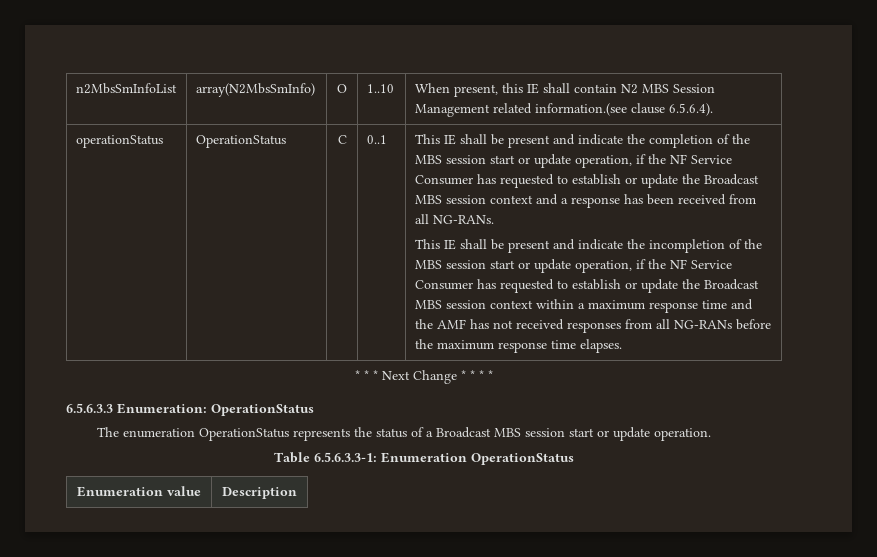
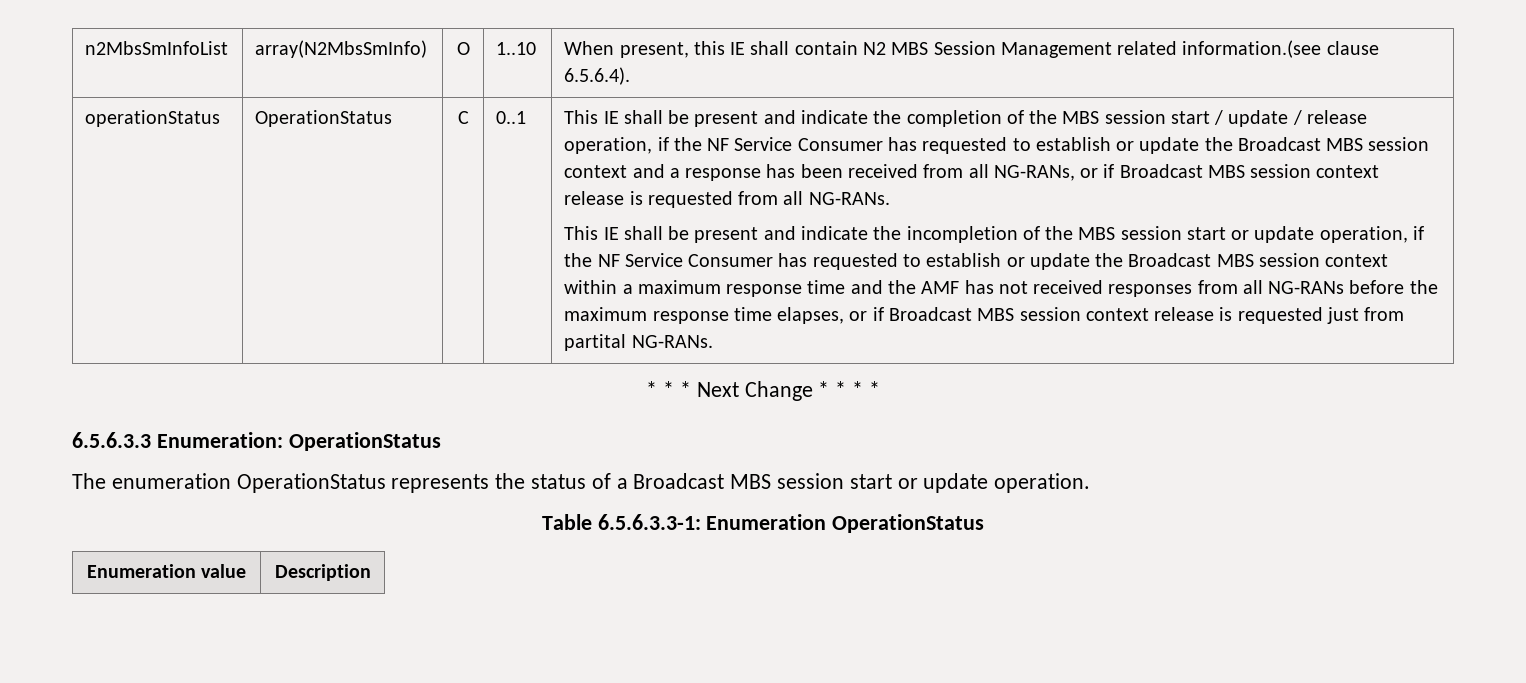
[517,154,571,168] or update -> [1214,110,1367,127] / update / release
(429, 219) none -> [993,164,1380,181] [564,191,804,208] NG-RANs, or if Broadcast MBS session context release is requested from all
[579,339,622,353] elapses. -> [777,307,1405,324] [564,334,713,351] elapses, or if Broadcast MBS session context release is requested just from partital NG-RANs.

